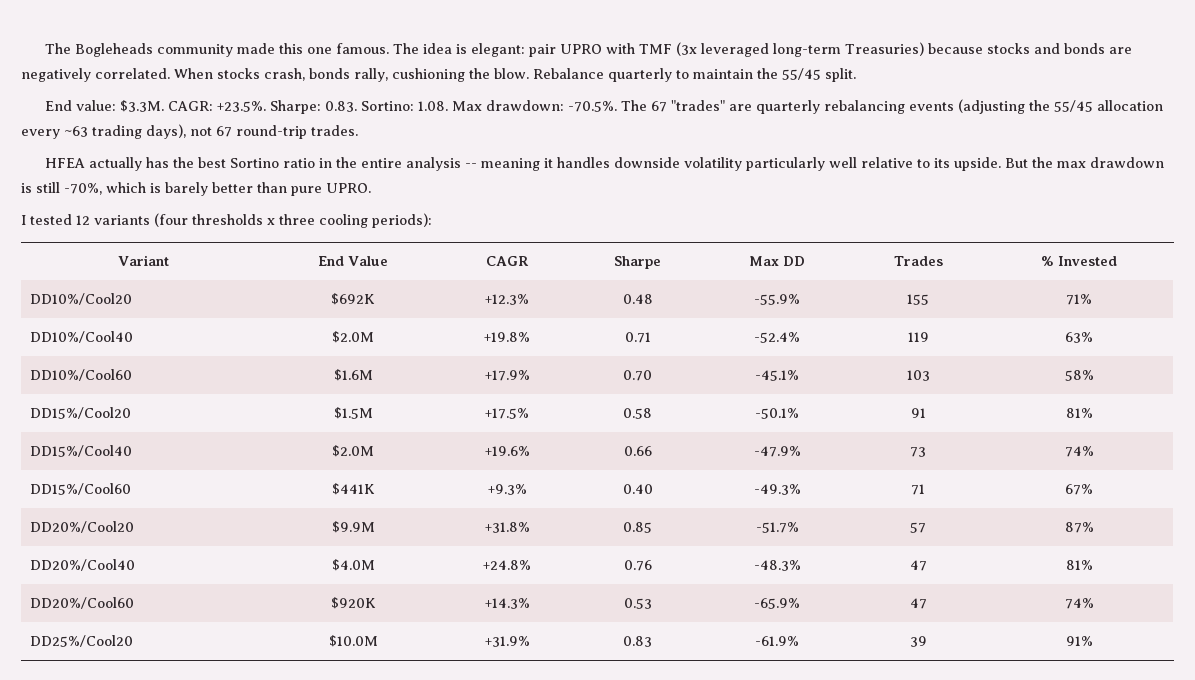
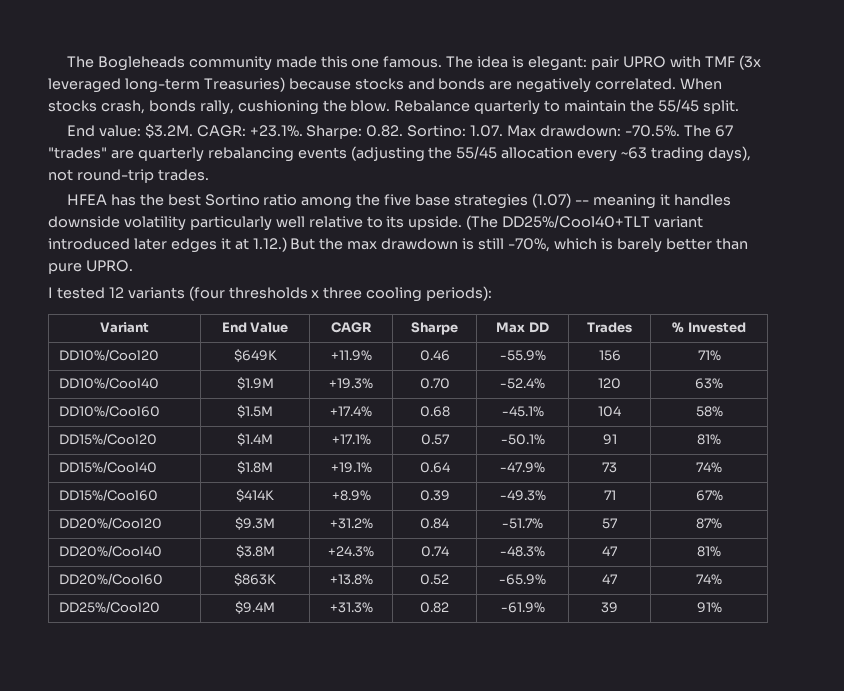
[120,100,449,114] $3.3M. CAGR: +23.5%. Sharpe: 0.83. Sortino: 1.08. -> [144,124,504,139] $3.2M. CAGR: +23.1%. Sharpe: 0.82. Sortino: 1.07.
[216,126,232,137] 67 -> (73, 175) none
[89,157,143,171] actually -> (107, 199) none
[319,157,462,171] in the entire analysis -> [301,193,571,209] among the five base strategies (1.07)
(1002, 164) none -> [466,215,704,230] [48,237,287,253] (The DD25%/Cool40+TLT variant introduced later edges it at 1.12.)
[331,293,376,305] [485,294,529,305] [622,294,653,304] $692K | +12.3% | 0.48 -> [233,349,277,362] [330,350,372,361] [419,350,450,361] $649K | +11.9% | 0.46
[907,294,929,305] 155 -> [598,350,621,361] 156
[332,331,375,343] [484,332,530,342] [624,332,651,343] $2.0M | +19.8% | 0.71 -> [236,377,274,390] [329,378,373,389] [419,378,450,389] $1.9M | +19.3% | 0.70
[907,332,929,342] 119 -> [598,378,621,389] 120
[333,369,373,381] [484,370,530,381] [623,370,652,381] $1.6M | +17.9% | 0.70 -> [237,405,273,418] [330,406,372,417] [419,406,450,417] $1.5M | +17.4% | 0.68
[906,370,930,381] 103 -> [598,406,621,417] 104
[333,407,373,419] [485,408,529,419] [623,408,652,419] $1.5M | +17.5% | 0.58 -> [237,433,273,446] [331,434,371,445] [420,434,449,445] $1.4M | +17.1% | 0.57
[332,445,375,457] [484,446,530,456] [623,446,652,456] $2.0M | +19.6% | 0.66 -> [237,461,273,474] [330,462,372,473] [419,462,450,473] $1.8M | +19.1% | 0.64
[331,483,375,495] [487,484,527,495] [622,484,653,494] $441K | +9.3% | 0.40 -> [236,489,274,502] [331,490,371,501] [419,490,450,501] $414K | +8.9% | 0.39
[331,521,375,533] [484,522,530,533] [623,522,652,533] $9.9M | +31.8% | 0.85 -> [235,517,275,530] [329,518,373,529] [420,518,449,529] $9.3M | +31.2% | 0.84
[331,559,375,571] [483,560,531,570] [623,560,652,571] $4.0M | +24.8% | 0.76 -> [235,545,275,558] [328,546,374,557] [420,546,449,557] $3.8M | +24.3% | 0.74
[330,597,376,609] [484,598,530,609] [623,598,652,609] $920K | +14.3% | 0.53 -> [234,573,276,586] [329,574,373,585] [420,574,449,585] $863K | +13.8% | 0.52
[328,635,378,647] [484,636,530,647] [623,636,652,647] $10.0M | +31.9% | 0.83 -> [235,601,275,614] [329,602,373,613] [420,602,449,613] $9.4M | +31.3% | 0.82

